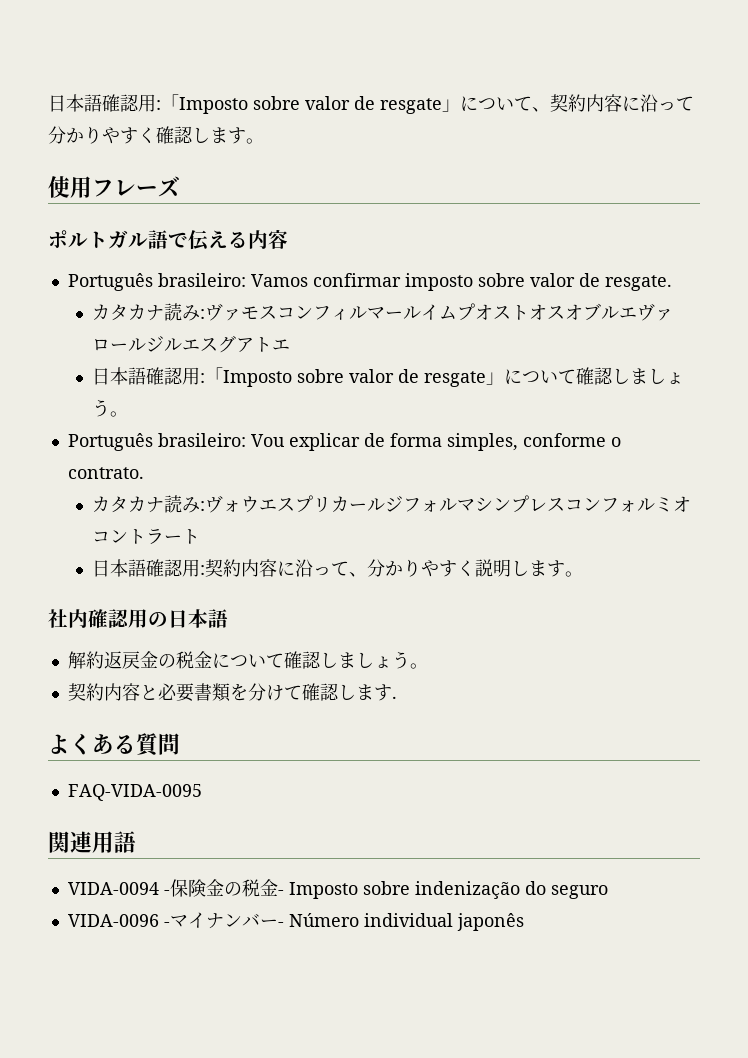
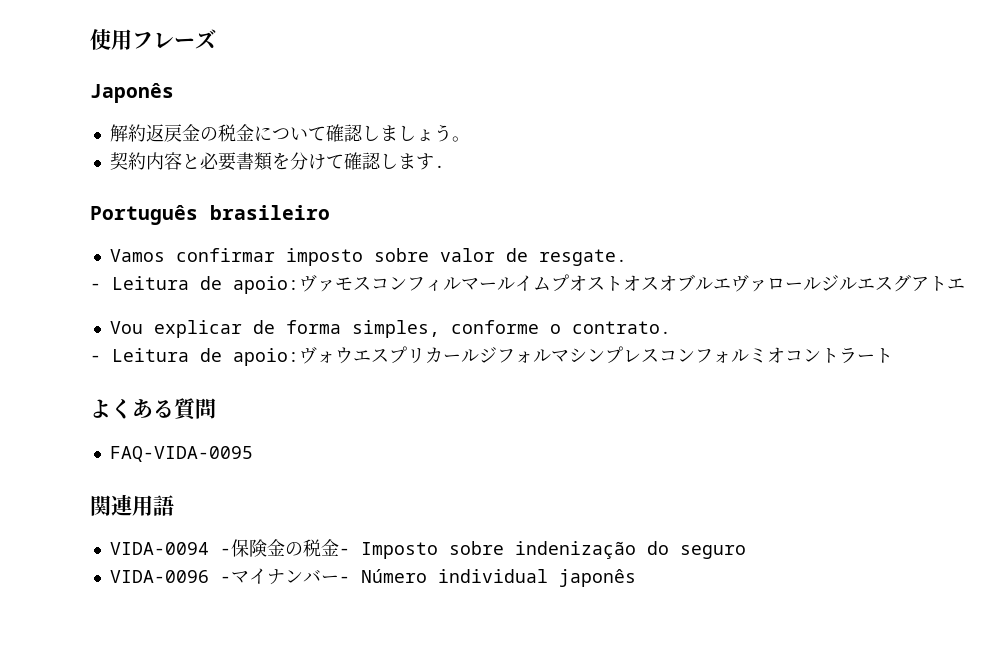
[48,94,694,114] [48,126,264,144] [48,176,180,198] [48,229,288,251] [67,273,672,291] [92,303,674,321] [92,335,291,353] [92,367,685,387] [92,399,129,417] [67,433,621,451] [67,467,144,479] [92,495,692,513] [92,529,201,545] [92,559,584,577] [48,609,228,628] 日本語確認用:「Imposto sobre valor de resgate」について、契約内容に沿って分かりやすく確認します。 // 使用フレーズ // ポルトガル語で伝える内容 // Português brasileiro: Vamos confirmar imposto sobre valor de resgate. // カタカナ読み:ヴァモスコンフィルマールイムプオストオスオブルエヴァロールジルエスグアトエ // 日本語確認用:「Imposto sobre valor de resgate」について確認しましょう。 // Português brasileiro: Vou explicar de forma simples, conforme o contrato. // カタカナ読み:ヴォウエスプリカールジフォルマシンプレスコンフォルミオコントラート // 日本語確認用:契約内容に沿って、分かりやすく説明します。 // 社内確認用の日本語 -> [90,29,216,50] [90,83,174,103] 使用フレーズ // Japonês
(397, 697) none -> [90,205,330,225] [109,248,627,266] [90,274,965,294] [109,320,671,338] [90,346,893,366] // Português brasileiro // Vamos confirmar imposto sobre valor de resgate. // - Leitura de apoio:ヴァモスコンフィルマールイムプオストオスオブルエヴァロールジルエスグアトエ // Vou explicar de forma simples, conforme o contrato. // - Leitura de apoio:ヴォウエスプリカールジフォルマシンプレスコンフォルミオコントラート

